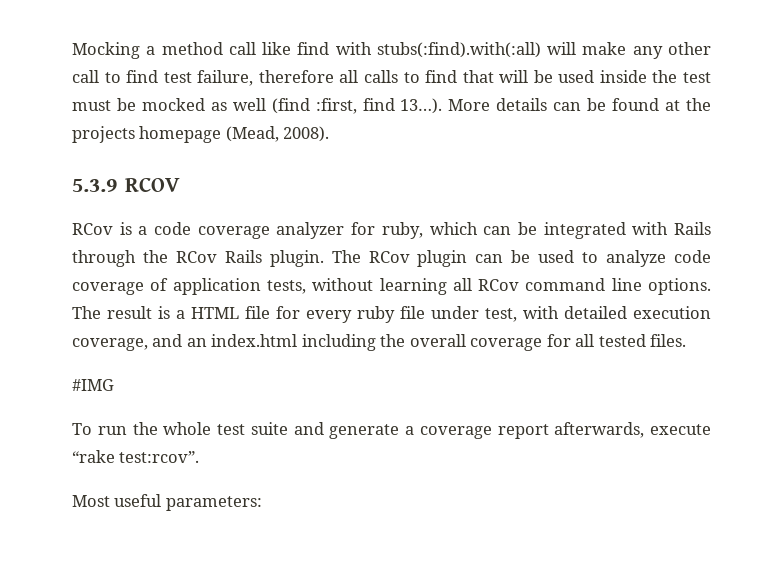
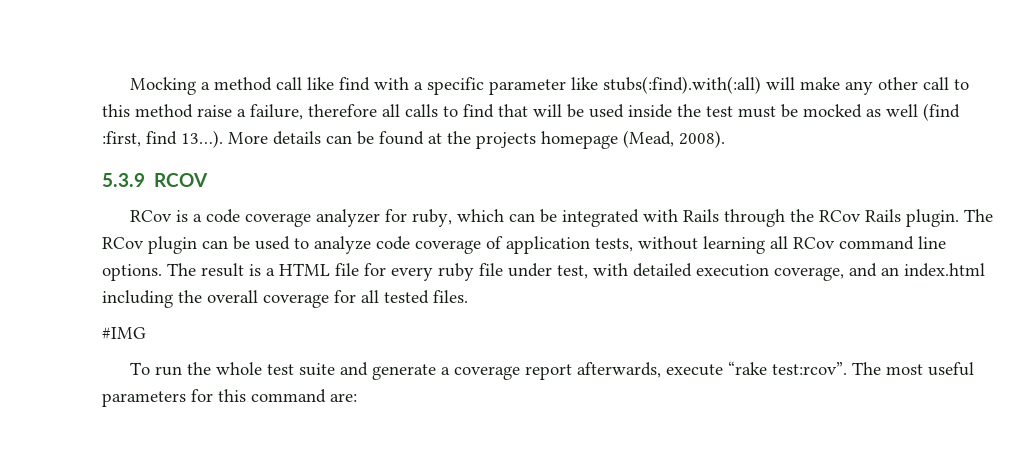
(372, 48) none -> [414,77,599,95] a specific parameter like
[126,70,192,83] find test -> [102,104,246,118] this method raise a
[72,494,262,511] // Most useful parameters: -> [852,362,975,376] [102,389,357,407] The most useful parameters for this command are:

